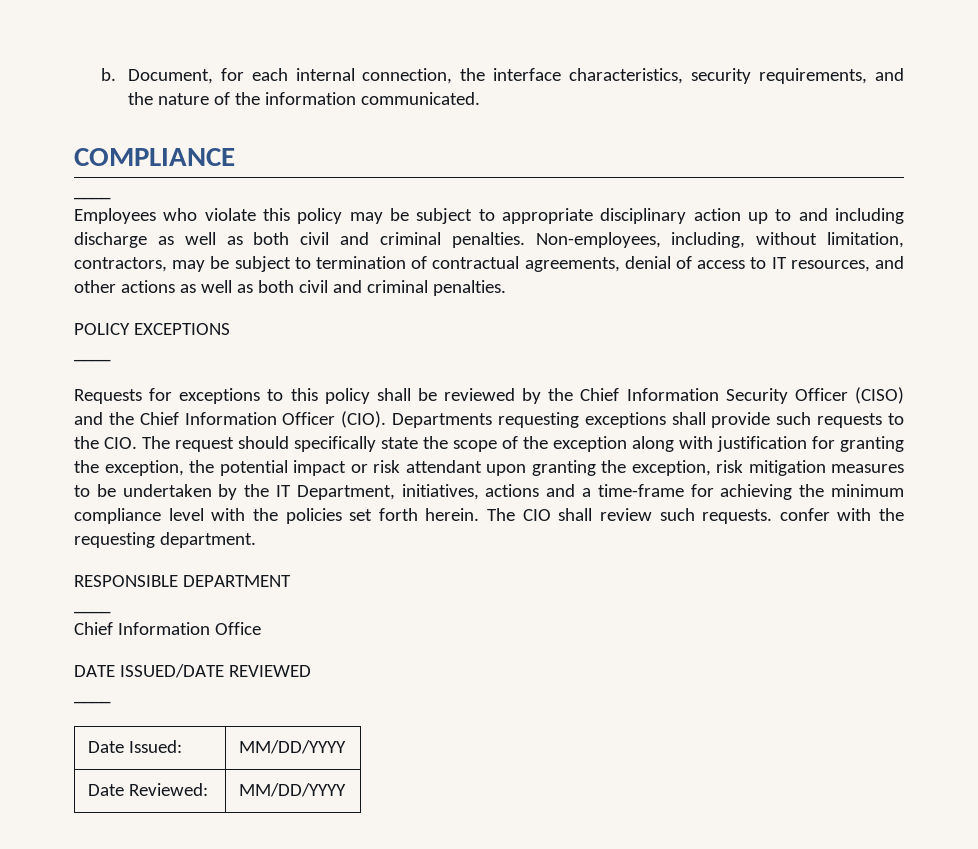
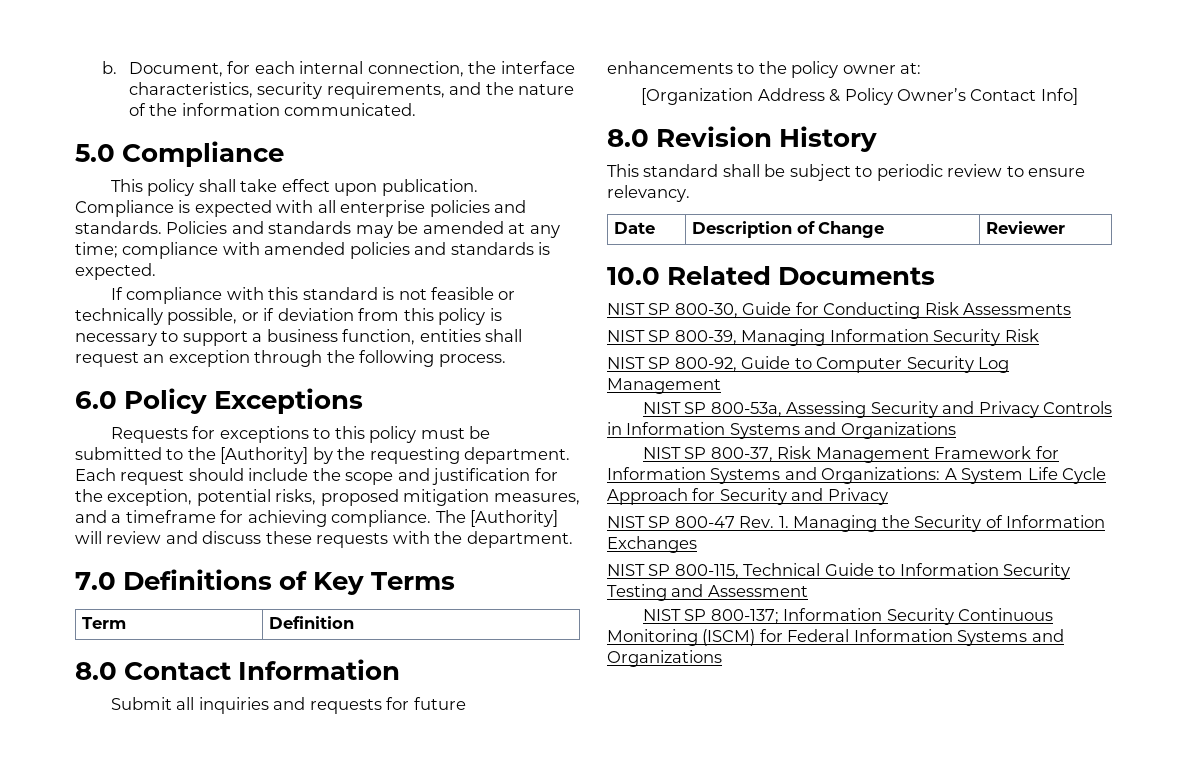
[74,148,235,166] [74,197,111,200] [74,208,905,224] [74,232,904,248] [74,256,905,272] [74,280,506,296] [74,323,230,335] [74,359,111,362] COMPLIANCE // ____ // Employees who violate this policy may be subject to appropriate disciplinary action up to and including discharge as well as both civil and criminal penalties. Non-employees, including, without limitation, contractors, may be subject to termination of contractual agreements, denial of access to IT resources, and other actions as well as both civil and criminal penalties. // POLICY EXCEPTIONS // ____ -> [75,141,285,167] [110,179,478,196] [75,200,527,217] [75,221,560,238] [75,242,551,259] [75,263,156,280] [110,287,516,304] [75,308,502,325] [75,329,523,346] [75,350,506,367] [75,388,364,414] 5.0 Compliance // This policy shall take effect upon publication. Compliance is expected with all enterprise policies and standards. Policies and standards may be amended at any time; compliance with amended policies and standards is expected. // If compliance with this standard is not feasible or technically possible, or if deviation from this policy is necessary to support a business function, entities shall request an exception through the following process. // 6.0 Policy Exceptions
[376,387,904,404] [74,411,904,428] [74,436,904,452] [74,460,904,476] [74,484,904,500] [74,508,904,524] [74,532,256,548] [74,575,291,587] [74,611,111,614] [74,622,261,635] [74,664,311,678] [74,701,111,704] [88,740,183,753] [239,740,347,754] [88,783,209,796] [239,783,347,797] shall be reviewed by the Chief Information Security Officer (CISO) and the Chief Information Officer (CIO). Departments requesting exceptions shall provide such requests to the CIO. The request should specifically state the scope of the exception along with justification for granting the exception, the potential impact or risk attendant upon granting the exception, risk mitigation measures to be undertaken by the IT Department, initiatives, actions and a time-frame for achieving the minimum compliance level with the policies set forth herein. The CIO shall review such requests. confer with the requesting department. // RESPONSIBLE DEPARTMENT // ____ // Chief Information Office // DATE ISSUED/DATE REVIEWED // ____ // Date Issued: | MM/DD/YYYY // Date Reviewed: | MM/DD/YYYY -> [420,426,490,439] [75,447,571,464] [75,468,558,485] [75,489,580,506] [75,510,559,527] [75,531,573,548] [75,569,456,595] [82,617,127,629] [269,616,355,629] [75,659,401,680] [110,697,466,714] [607,61,922,78] [641,88,1078,105] [607,126,878,152] [607,164,1086,181] [607,185,690,202] [614,222,656,234] [692,221,885,238] [986,221,1066,234] [607,266,936,285] [607,302,1072,319] [607,329,1039,346] [607,356,1010,373] [607,378,721,394] [642,401,1112,418] [607,422,956,439] [642,446,1059,463] [607,467,1107,484] [607,488,888,505] [607,515,1106,532] [607,536,697,553] [607,563,1071,580] [607,584,808,601] [642,608,1054,625] [607,629,1064,646] [607,650,722,667] must be submitted to the [Authority] by the requesting department. Each request should include the scope and justification for the exception, potential risks, proposed mitigation measures, and a timeframe for achieving compliance. The [Authority] will review and discuss these requests with the department. // 7.0 Definitions of Key Terms // Term | Definition // 8.0 Contact Information // Submit all inquiries and requests for future enhancements to the policy owner at: // [Organization Address & Policy Owner’s Contact Info] // 8.0 Revision History // This standard shall be subject to periodic review to ensure relevancy. // Date | Description of Change | Reviewer // 10.0 Related Documents // NIST SP 800-30, Guide for Conducting Risk Assessments // NIST SP 800-39, Managing Information Security Risk // NIST SP 800-92, Guide to Computer Security Log Management // NIST SP 800-53a, Assessing Security and Privacy Controls in Information Systems and Organizations // NIST SP 800-37, Risk Management Framework for Information Systems and Organizations: A System Life Cycle Approach for Security and Privacy // NIST SP 800-47 Rev. 1. Managing the Security of Information Exchanges // NIST SP 800-115, Technical Guide to Information Security Testing and Assessment // NIST SP 800-137; Information Security Continuous Monitoring (ISCM) for Federal Information Systems and Organizations

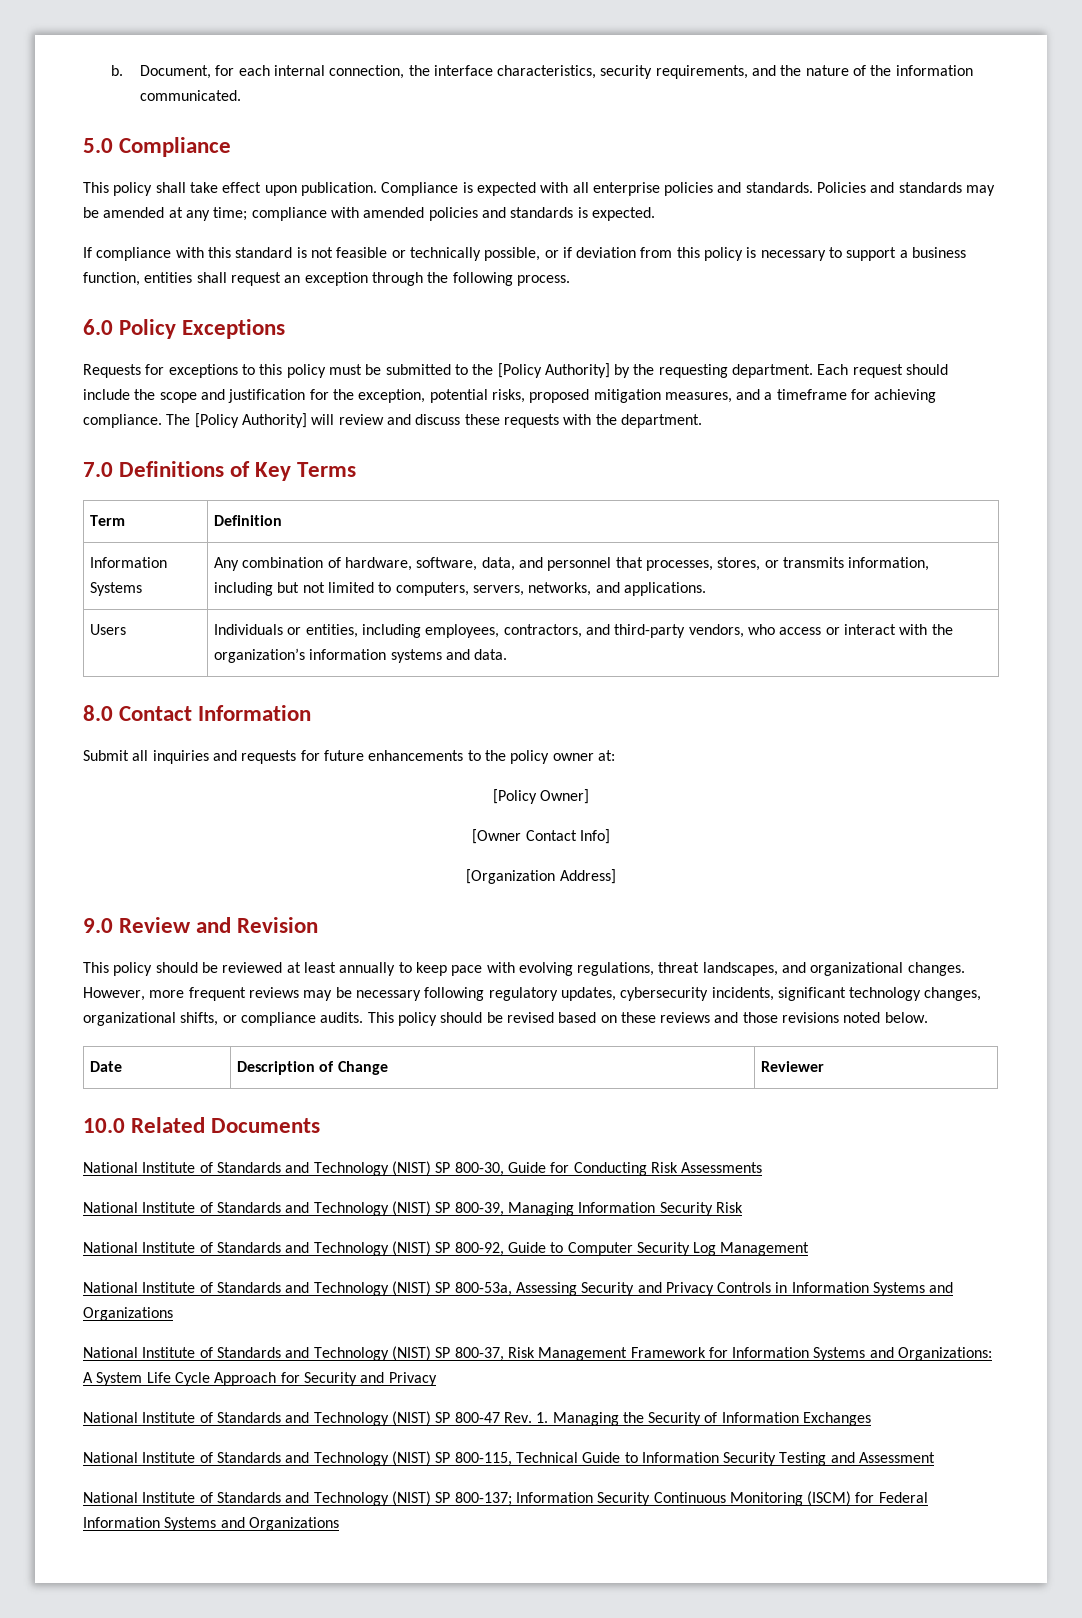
[220,447,309,464] [Authority] -> [497,363,610,378] [Policy Authority]
[470,510,559,527] [Authority] -> [194,413,307,428] [Policy Authority]
(355, 622) none -> [90,557,168,568] [90,582,143,596] [214,557,930,571] [214,582,707,596] [90,624,127,635] [214,624,953,638] [214,648,508,663] // Information Systems | Any combination of hardware, software, data, and personnel that processes, stores, or transmits information, including but not limited to computers, servers, networks, and applications. // Users | Individuals or entities, including employees, contractors, and third-party vendors, who access or interact with the organization’s information systems and data.
[641,88,1078,105] [607,129,649,147] [Organization Address & Policy Owner’s Contact Info] // 8.0 -> [492,789,590,804] [472,829,610,844] [466,869,616,884] [83,917,232,933] [Policy Owner] // [Owner Contact Info] // [Organization Address] // 9.0 Review and
[779,126,878,152] [607,164,1086,181] [607,185,690,202] History // This standard shall be subject to periodic review to ensure relevancy. -> [83,962,965,976] [83,987,982,1001] [83,1012,928,1026] // This policy should be reviewed at least annually to keep pace with evolving regulations, threat landscapes, and organizational changes. However, more frequent reviews may be necessary following regulatory updates, cybersecurity incidents, significant technology changes, organizational shifts, or compliance audits. This policy should be revised based on these reviews and those revisions noted below.
[607,303,645,315] NIST -> [83,1161,431,1176] National Institute of Standards and Technology (NIST)
[607,330,645,342] NIST -> [83,1201,431,1216] National Institute of Standards and Technology (NIST)
[607,357,645,369] NIST -> [83,1241,431,1256] National Institute of Standards and Technology (NIST)
[642,402,681,414] NIST -> [83,1281,431,1296] National Institute of Standards and Technology (NIST)
[642,447,681,459] NIST -> [83,1346,431,1361] National Institute of Standards and Technology (NIST)
[607,516,645,528] NIST -> [83,1411,431,1426] National Institute of Standards and Technology (NIST)
[607,564,645,576] NIST -> [83,1451,431,1466] National Institute of Standards and Technology (NIST)
[642,609,681,621] NIST -> [83,1491,431,1506] National Institute of Standards and Technology (NIST)

